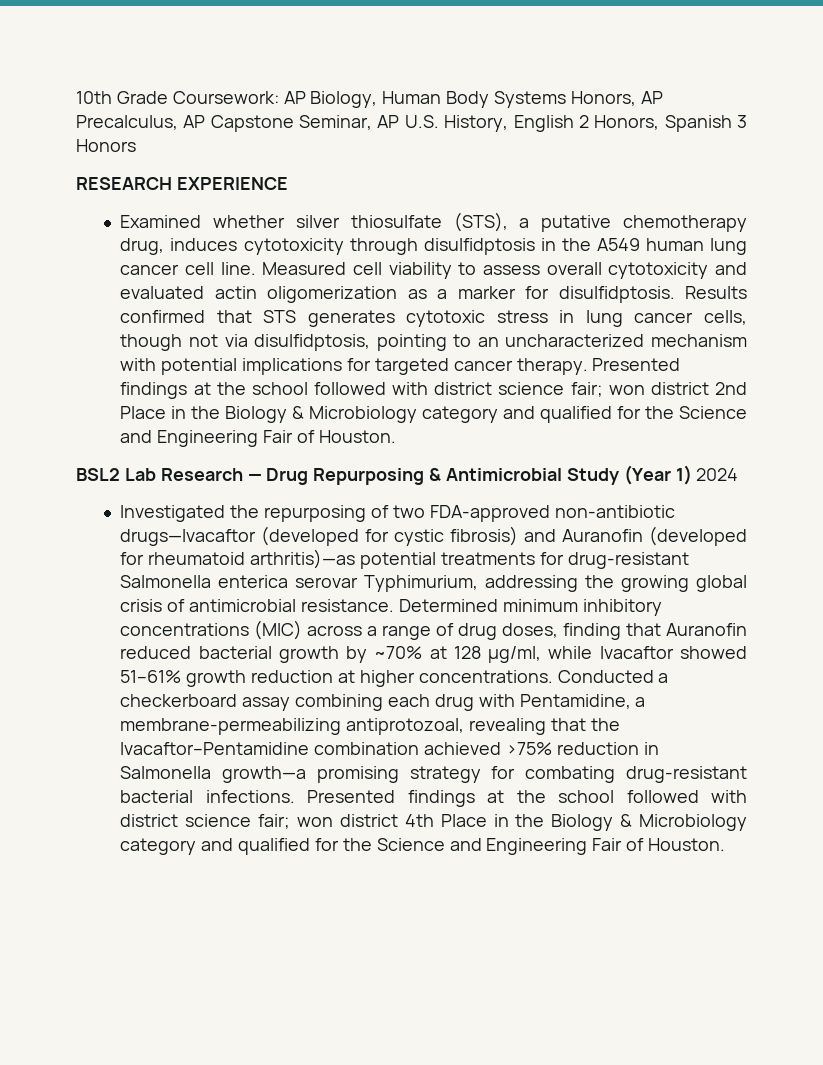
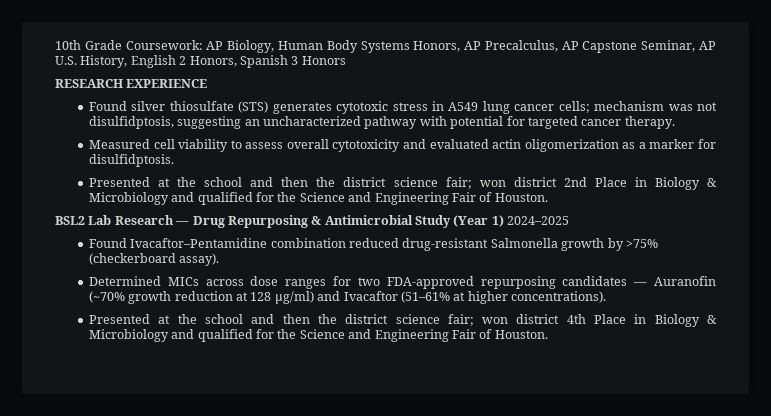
[120,212,747,232] [120,238,747,255] [120,262,256,275] Examined whether silver thiosulfate (STS), a putative chemotherapy drug, induces cytotoxicity through disulfidptosis in the A549 human lung cancer cell line. -> [88,101,717,114] [88,116,675,129] Found silver thiosulfate (STS) generates cytotoxic stress in A549 lung cancer cells; mechanism was not disulfidptosis, suggesting an uncharacterized pathway with potential for targeted cancer therapy. //
[685,286,747,299] [120,310,747,327] [120,334,747,351] [120,358,681,375] [120,382,429,399] Results confirmed that STS generates cytotoxic stress in lung cancer cells, though not via disulfidptosis, pointing to an uncharacterized mechanism with potential implications for targeted cancer therapy. Presented findings at the school followed with -> [88,177,336,187] // Presented at the school and then the
[191,406,499,423] the Biology & Microbiology category -> [654,177,717,190] [88,192,169,205] Biology & Microbiology
[696,468,739,481] [120,505,675,522] [120,526,748,546] [120,549,689,569] [120,575,747,592] [120,599,662,616] [120,620,747,640] [120,646,748,663] [120,670,669,687] [120,694,646,711] [120,718,620,735] [120,742,659,755] [120,766,747,783] [120,790,747,807] 2024 // Investigated the repurposing of two FDA-approved non-antibiotic drugs—Ivacaftor (developed for cystic fibrosis) and Auranofin (developed for rheumatoid arthritis)—as potential treatments for drug-resistant Salmonella enterica serovar Typhimurium, addressing the growing global crisis of antimicrobial resistance. Determined minimum inhibitory concentrations (MIC) across a range of drug doses, finding that Auranofin reduced bacterial growth by ~70% at 128 µg/ml, while Ivacaftor showed 51–61% growth reduction at higher concentrations. Conducted a checkerboard assay combining each drug with Pentamidine, a membrane-permeabilizing antiprotozoal, revealing that the Ivacaftor–Pentamidine combination achieved >75% reduction in Salmonella growth—a promising strategy for combating drug-resistant bacterial infections. Presented findings at the school followed with -> [507,216,570,225] [88,238,658,251] [88,253,220,266] [88,276,716,289] [88,291,607,304] [88,314,337,324] 2024–2025 // Found Ivacaftor–Pentamidine combination reduced drug-resistant Salmonella growth by >75% (checkerboard assay). // Determined MICs across dose ranges for two FDA-approved repurposing candidates — Auranofin (~70% growth reduction at 128 µg/ml) and Ivacaftor (51–61% at higher concentrations). // Presented at the school and then the
[515,814,747,831] [120,838,197,855] the Biology & Microbiology category -> [654,314,717,327] [88,329,169,342] Biology & Microbiology

